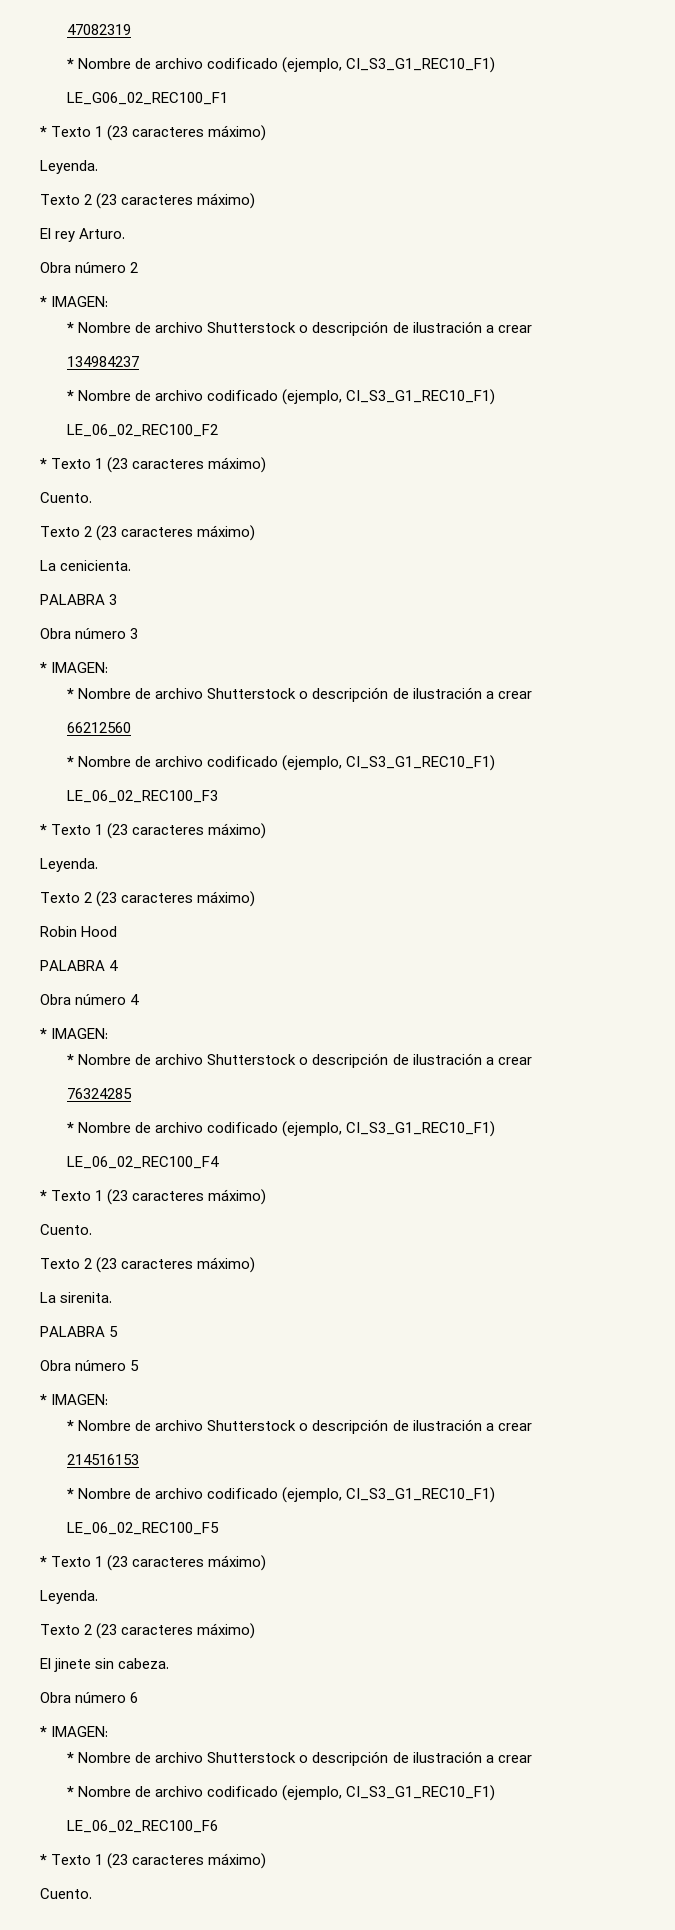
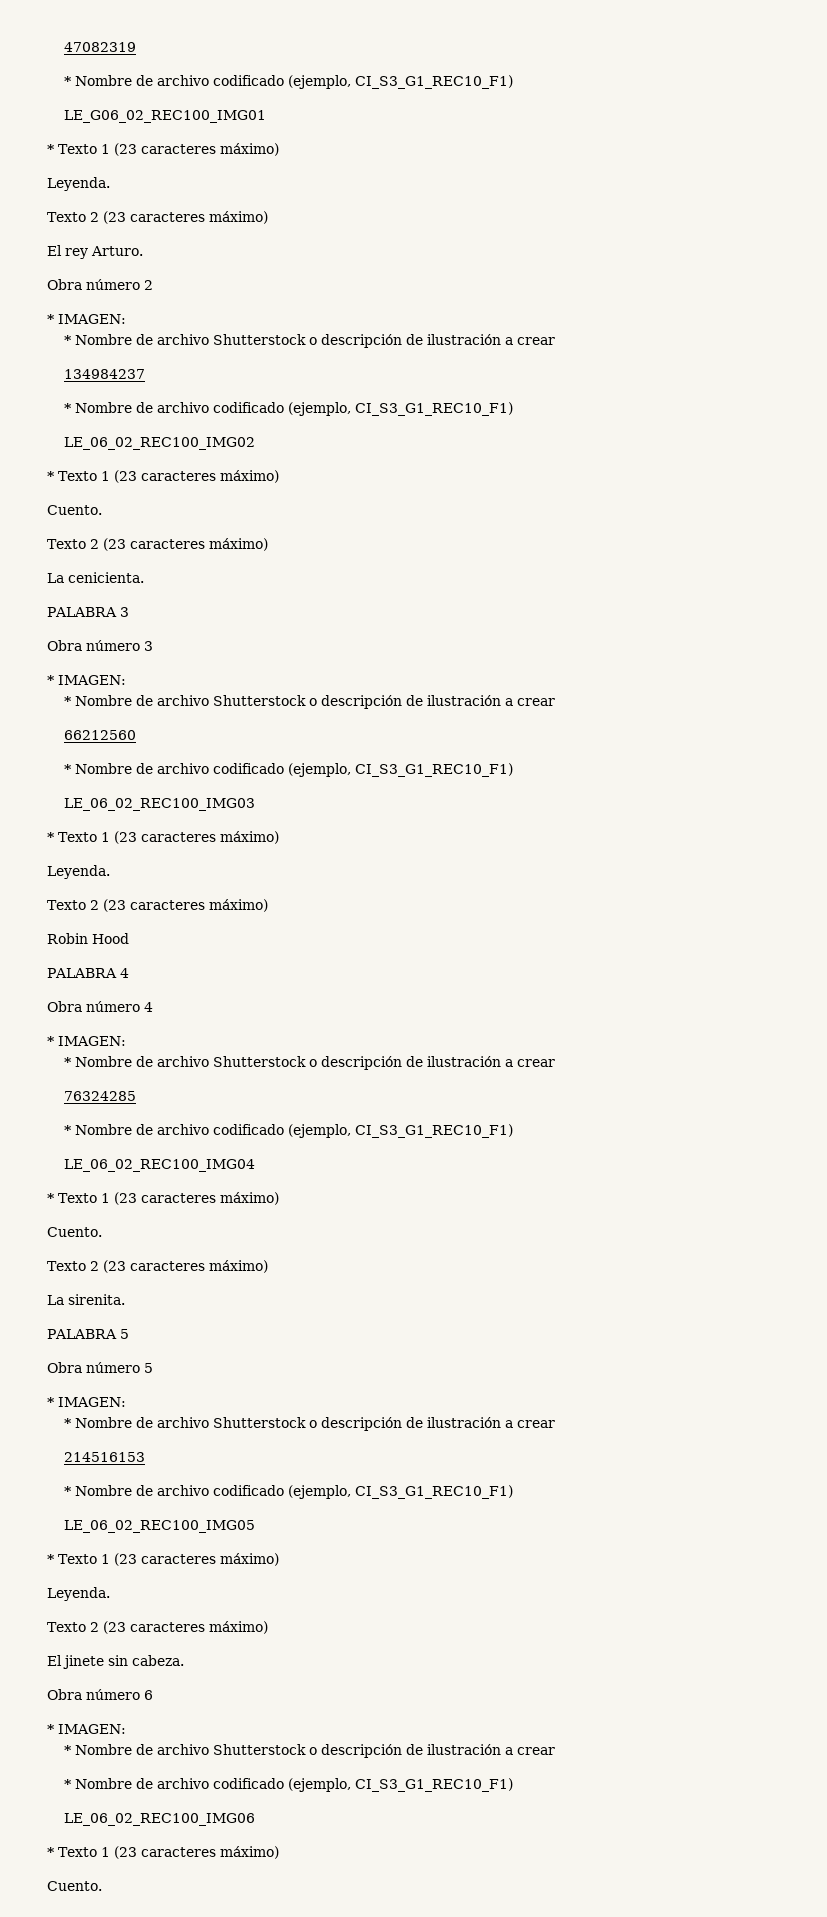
[67,92,229,105] LE_G06_02_REC100_F1 -> [63,110,266,123] LE_G06_02_REC100_IMG01
[67,424,219,437] LE_06_02_REC100_F2 -> [63,437,255,450] LE_06_02_REC100_IMG02
[67,790,219,803] LE_06_02_REC100_F3 -> [63,798,255,811] LE_06_02_REC100_IMG03
[67,1156,220,1169] LE_06_02_REC100_F4 -> [63,1159,255,1172] LE_06_02_REC100_IMG04
[67,1522,220,1535] LE_06_02_REC100_F5 -> [63,1520,255,1533] LE_06_02_REC100_IMG05
[67,1820,219,1833] LE_06_02_REC100_F6 -> [63,1813,255,1826] LE_06_02_REC100_IMG06

